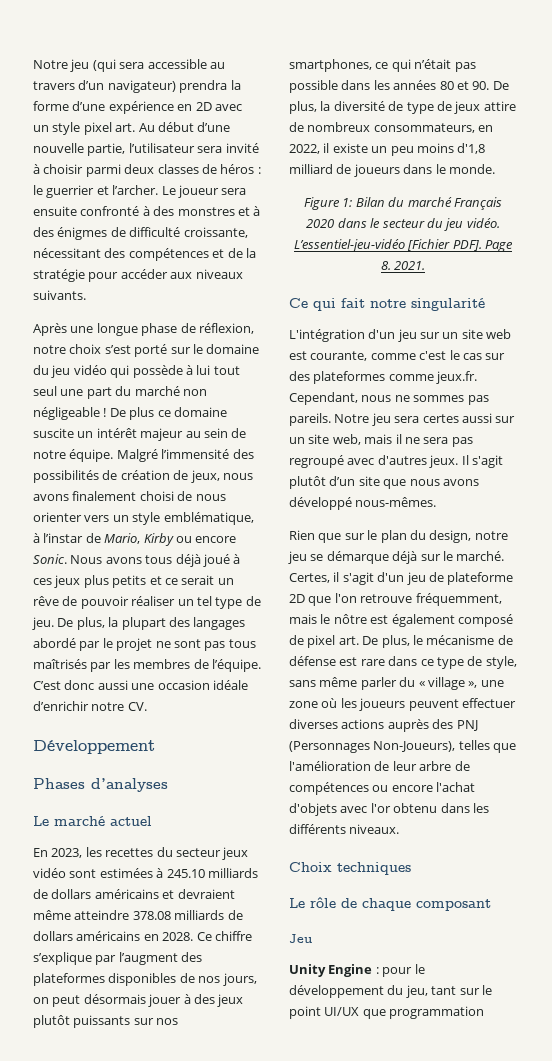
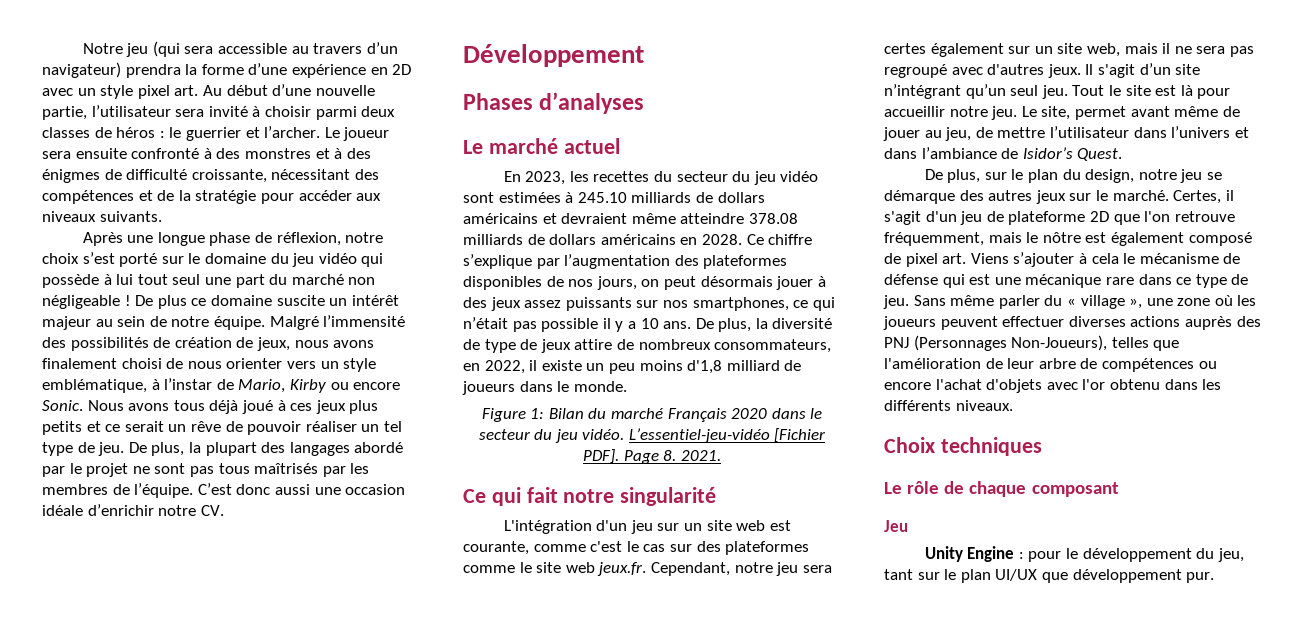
[222,847,249,860] jeux -> [732,171,776,185] du jeu
[118,952,178,965] l’augment -> [564,254,671,269] l’augmentation
[33,1015,70,1028] plutôt -> [524,300,562,308] assez
[341,80,490,90] dans les années 80 et 90. -> [602,318,692,332] il y a 10 ans.
[436,371,478,384] [289,392,489,405] [289,413,370,426] jeux.fr. Cependant, nous ne sommes pas pareils. Notre -> [519,562,773,576] le site web jeux.fr. Cependant, notre
[461,413,492,423] aussi -> [930,43,1004,57] également
[289,476,326,489] plutôt -> (1135, 71) none
[383,479,479,489] [289,497,437,510] [289,530,342,543] que nous avons développé nous-mêmes. // Rien que -> [884,84,1231,99] [884,106,1240,120] [883,126,1249,141] [884,147,1123,161] [924,169,981,183] n’intégrant qu’un seul jeu. Tout le site est là pour accueillir notre jeu. Le site, permet avant même de jouer au jeu, de mettre l’utilisateur dans l’univers et dans l’ambiance de Isidor’s Quest. // De plus,
[392,551,418,564] déjà -> [959,190,1066,204] des autres jeux
[362,635,513,648] [289,656,358,666] De plus, le mécanisme de défense est -> [970,252,1241,267] [884,274,1102,288] Viens s’ajouter à cela le mécanisme de défense qui est une mécanique
[485,656,517,669] [289,680,316,687] style, sans -> [883,295,946,309] jeu. Sans
[289,1006,321,1019] point -> [960,569,991,583] plan
[389,1006,485,1019] programmation -> [1072,569,1215,583] développement pur.

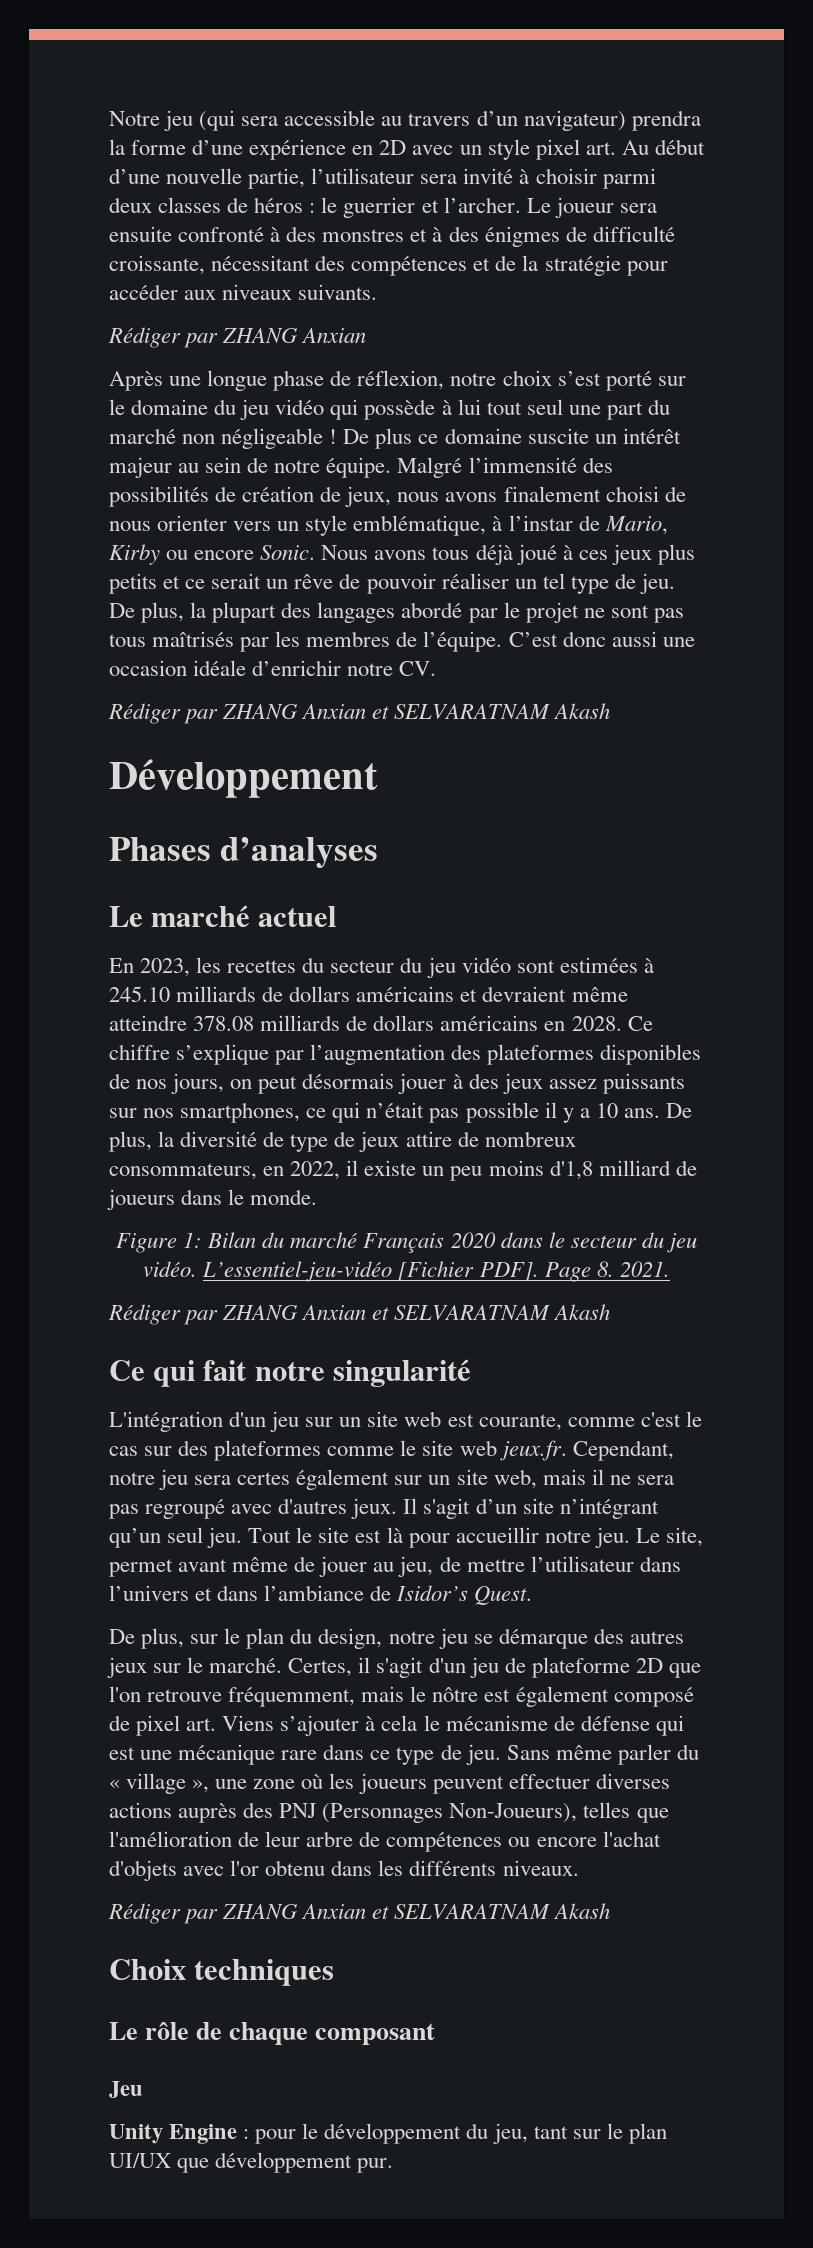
(162, 216) none -> [108,327,367,348] // Rédiger par ZHANG Anxian
(224, 510) none -> [108,703,611,724] // Rédiger par ZHANG Anxian et SELVARATNAM Akash
(721, 455) none -> [108,1304,611,1325] // Rédiger par ZHANG Anxian et SELVARATNAM Akash
(1013, 405) none -> [108,1903,611,1924] // Rédiger par ZHANG Anxian et SELVARATNAM Akash

